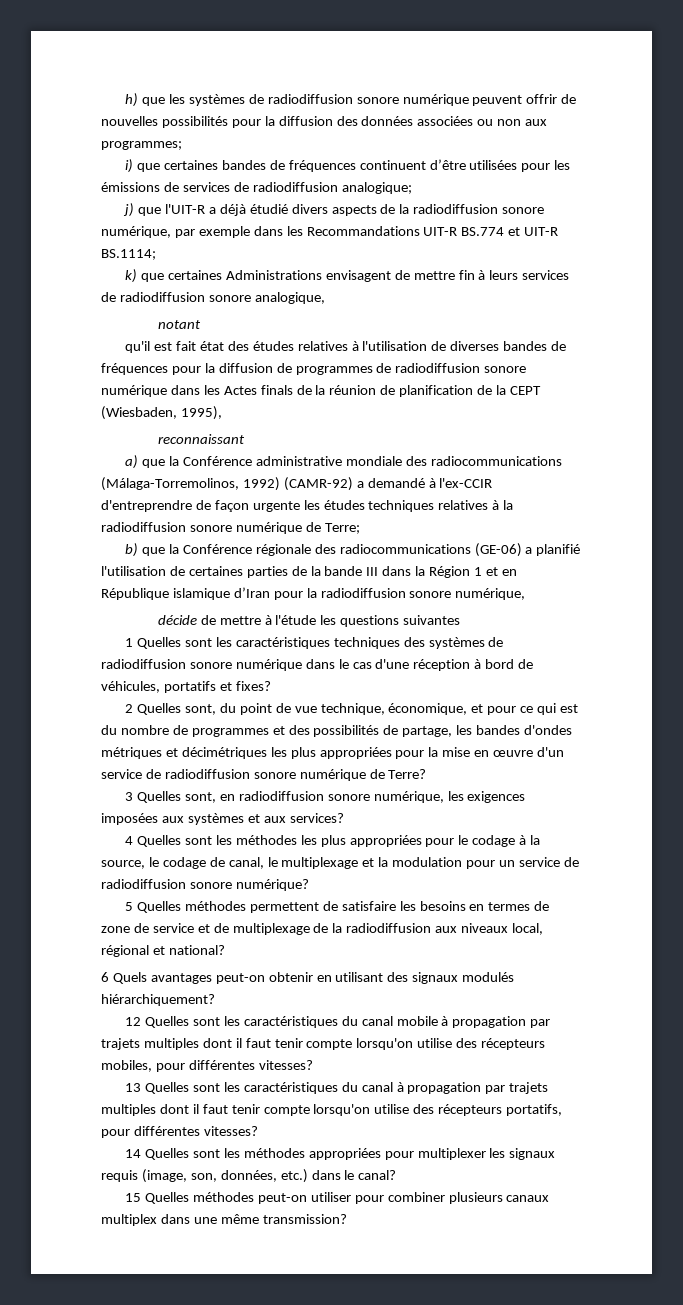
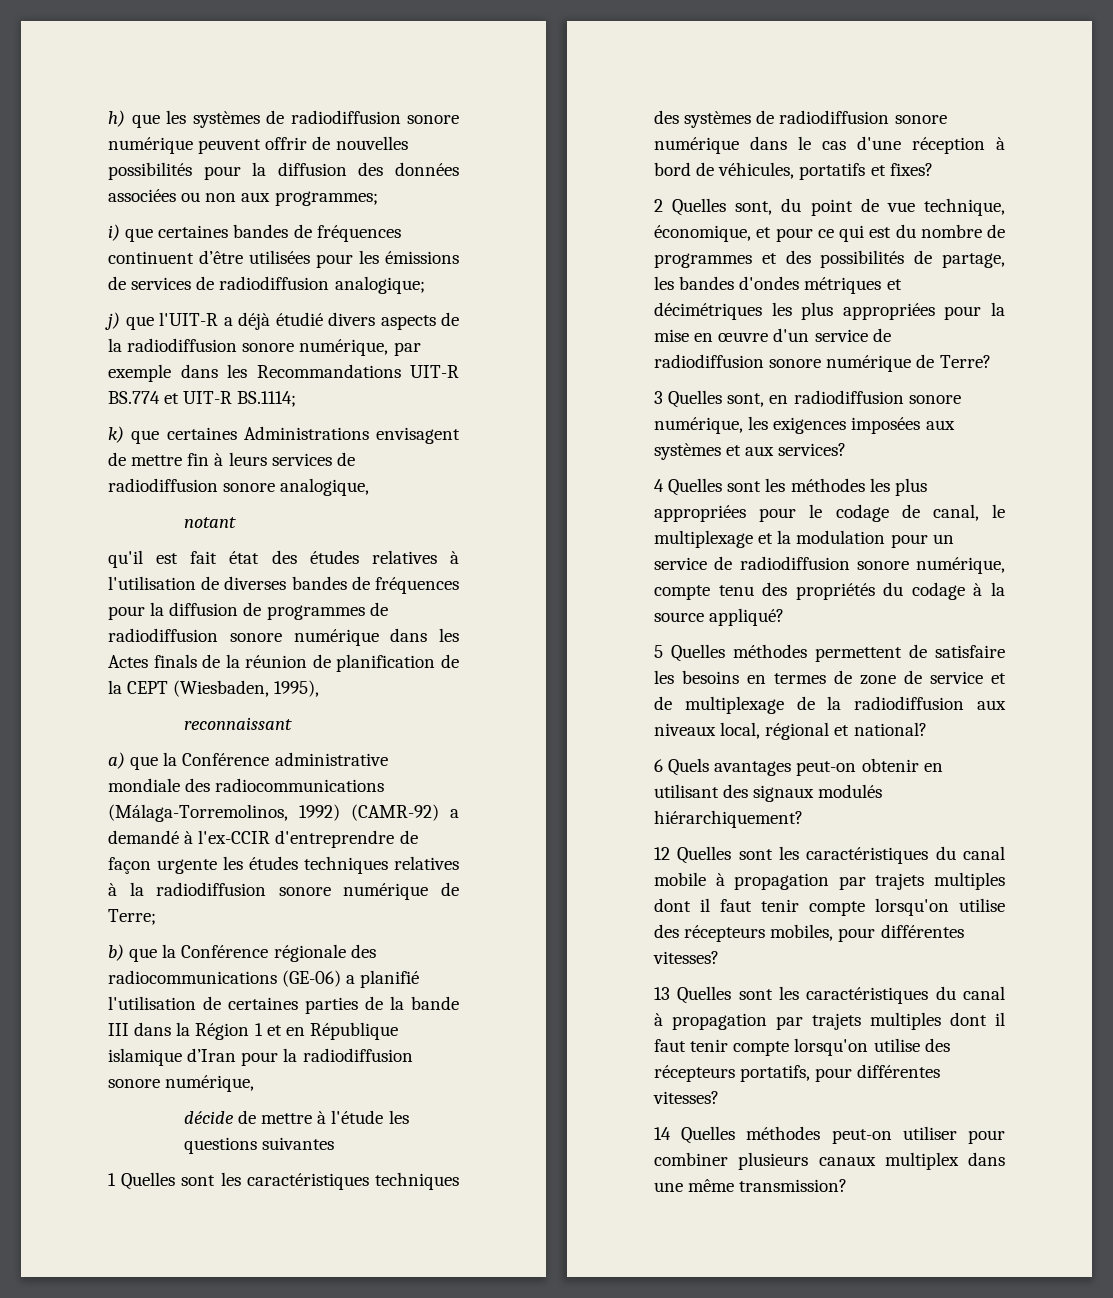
[519,835,541,845] [101,857,206,869] à la source, le codage -> (889, 513) none
[235,879,309,891] numérique? -> [916,557,1005,574] [654,582,1005,600] [654,608,785,626] numérique, compte tenu des propriétés du codage à la source appliqué?
[192,1148,556,1160] [101,1169,397,1183] [125,1192,190,1204] sont les méthodes appropriées pour multiplexer les signaux requis (image, son, données, etc.) dans le canal? // 15 Quelles -> (736, 1135) none

